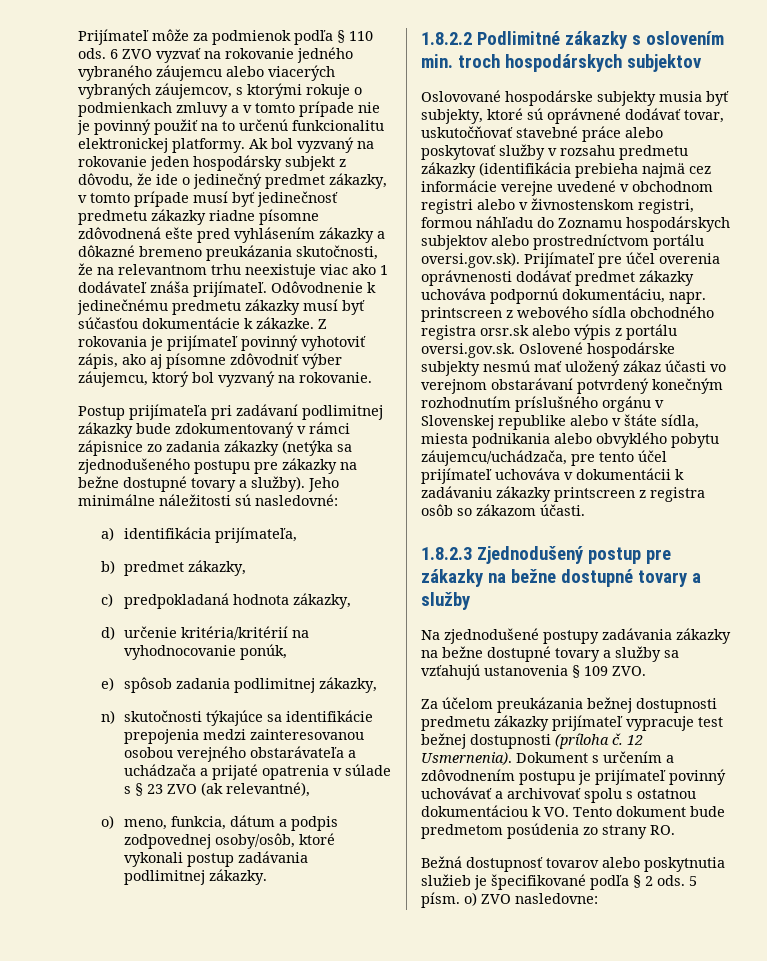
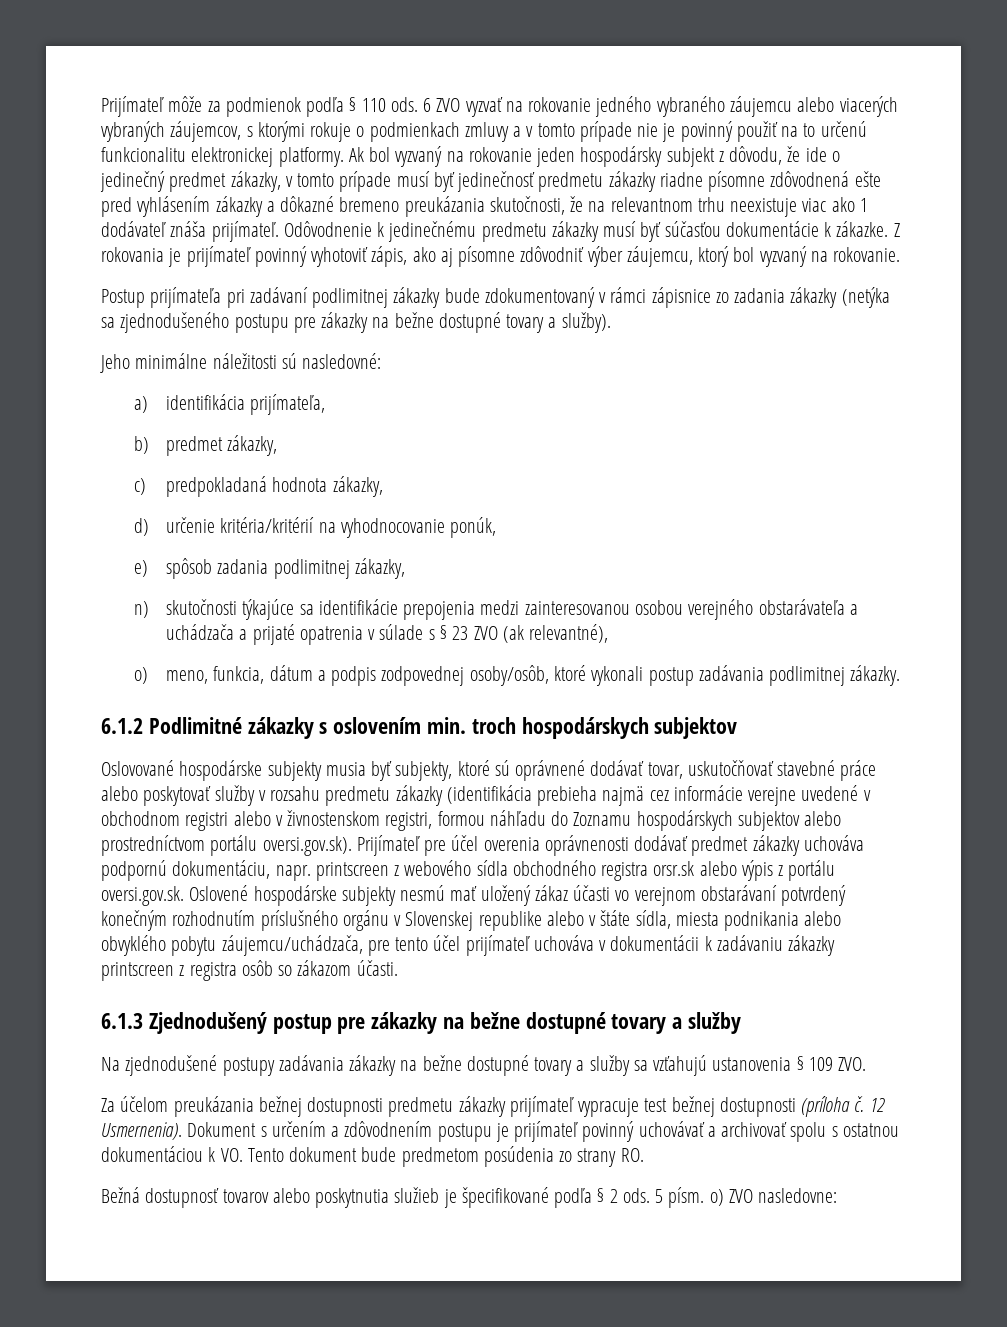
(305, 484) none -> (611, 322) //
[421,32,472,45] 1.8.2.2 -> [101,718,143,734] 6.1.2
[421,547,472,560] 1.8.2.3 -> [101,1013,143,1029] 6.1.3

